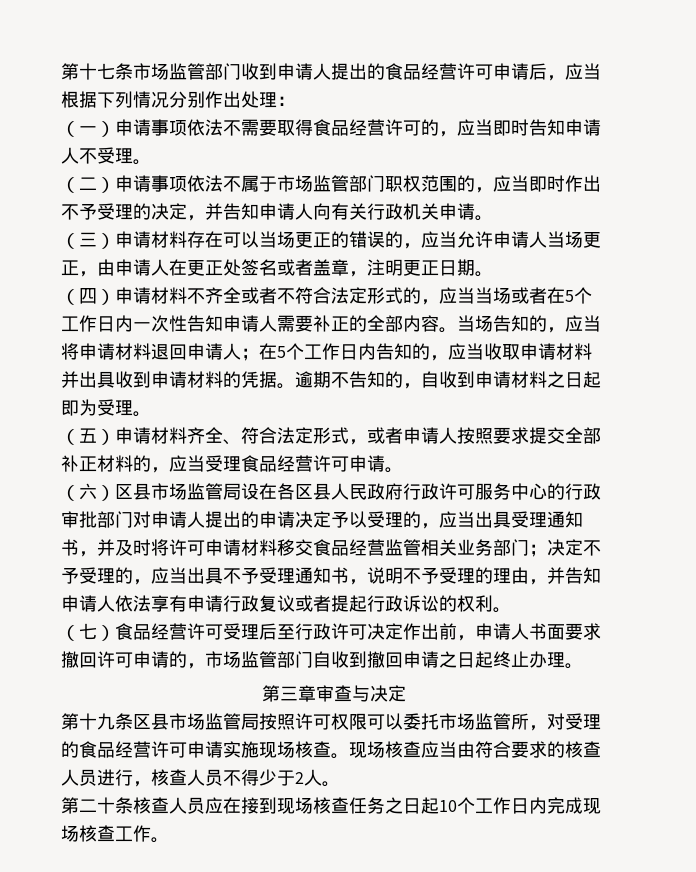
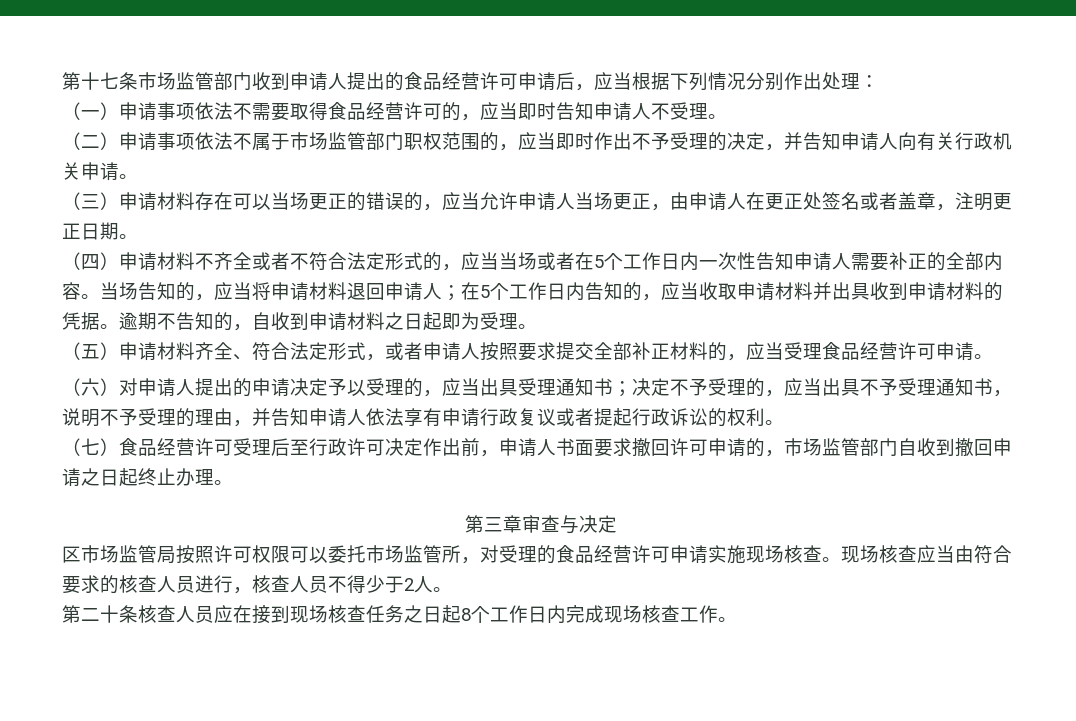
[115,483,601,500] [61,511,133,528] 区县市场监管局设在各区县人民政府行政许可服务中心的行政审批部门 -> (119, 387) none
[79,539,529,557] ，并及时将许可申请材料移交食品经营监管相关业务部门 -> (613, 387) none
[61,713,169,730] 第十九条区县 -> [62,546,81,563] 区
[439,800,457,812] 10 -> [461,608,471,621] 8

